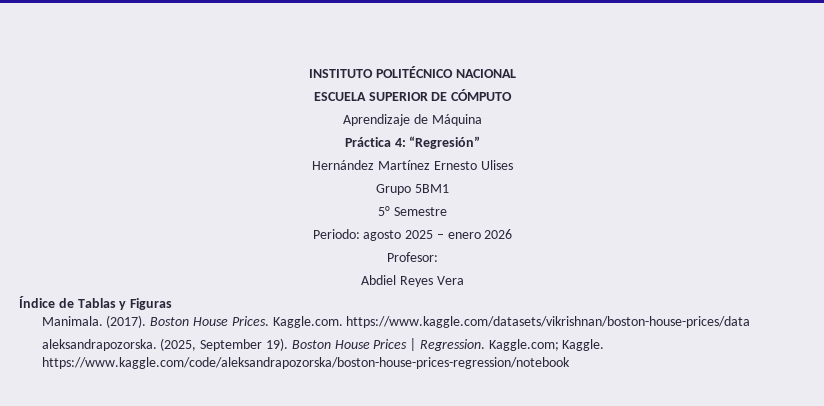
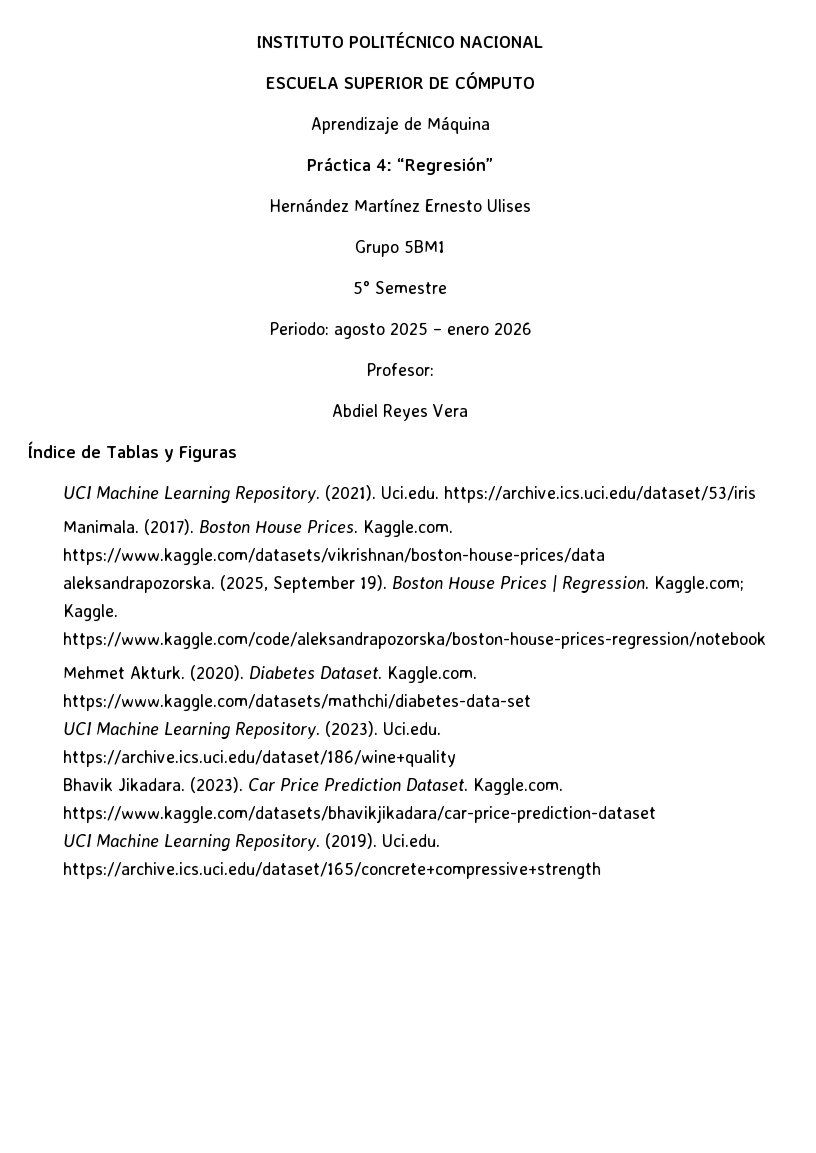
(173, 304) none -> [61,485,756,504] // UCI Machine Learning Repository. (2021). Uci.edu. https://archive.ics.uci.edu/dataset/53/iris
(570, 363) none -> [62,665,478,684] [62,693,532,712] [62,721,442,740] [62,749,457,768] [62,777,564,795] [62,804,657,824] [62,833,441,852] [62,861,602,880] // Mehmet Akturk. (2020). Diabetes Dataset. Kaggle.com. https://www.kaggle.com/datasets/mathchi/diabetes-data-set // UCI Machine Learning Repository. (2023). Uci.edu. https://archive.ics.uci.edu/dataset/186/wine+quality // Bhavik Jikadara. (2023). Car Price Prediction Dataset. Kaggle.com. https://www.kaggle.com/datasets/bhavikjikadara/car-price-prediction-dataset // UCI Machine Learning Repository. (2019). Uci.edu. https://archive.ics.uci.edu/dataset/165/concrete+compressive+strength

